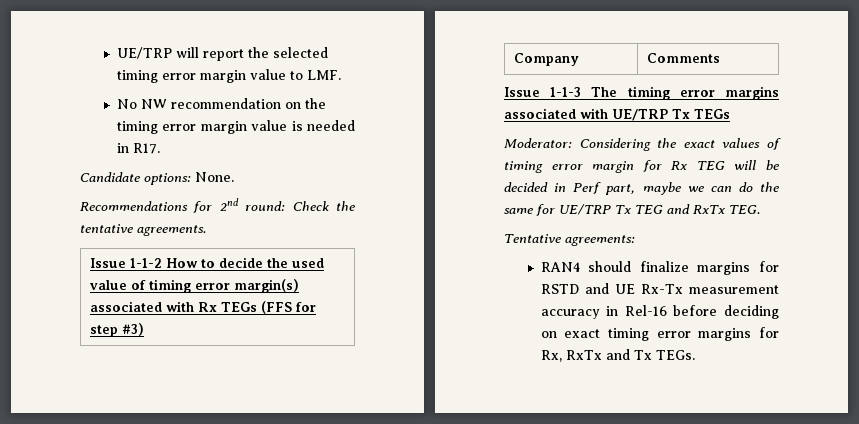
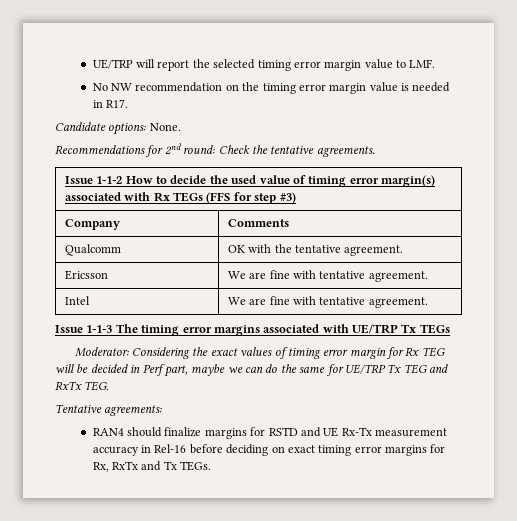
(720, 58) none -> [64,244,121,256] [227,244,404,256] [64,270,108,280] [227,270,428,282] [64,296,90,305] [227,296,428,308] // Qualcomm | OK with the tentative agreement. // Ericsson | We are fine with tentative agreement. // Intel | We are fine with tentative agreement.

